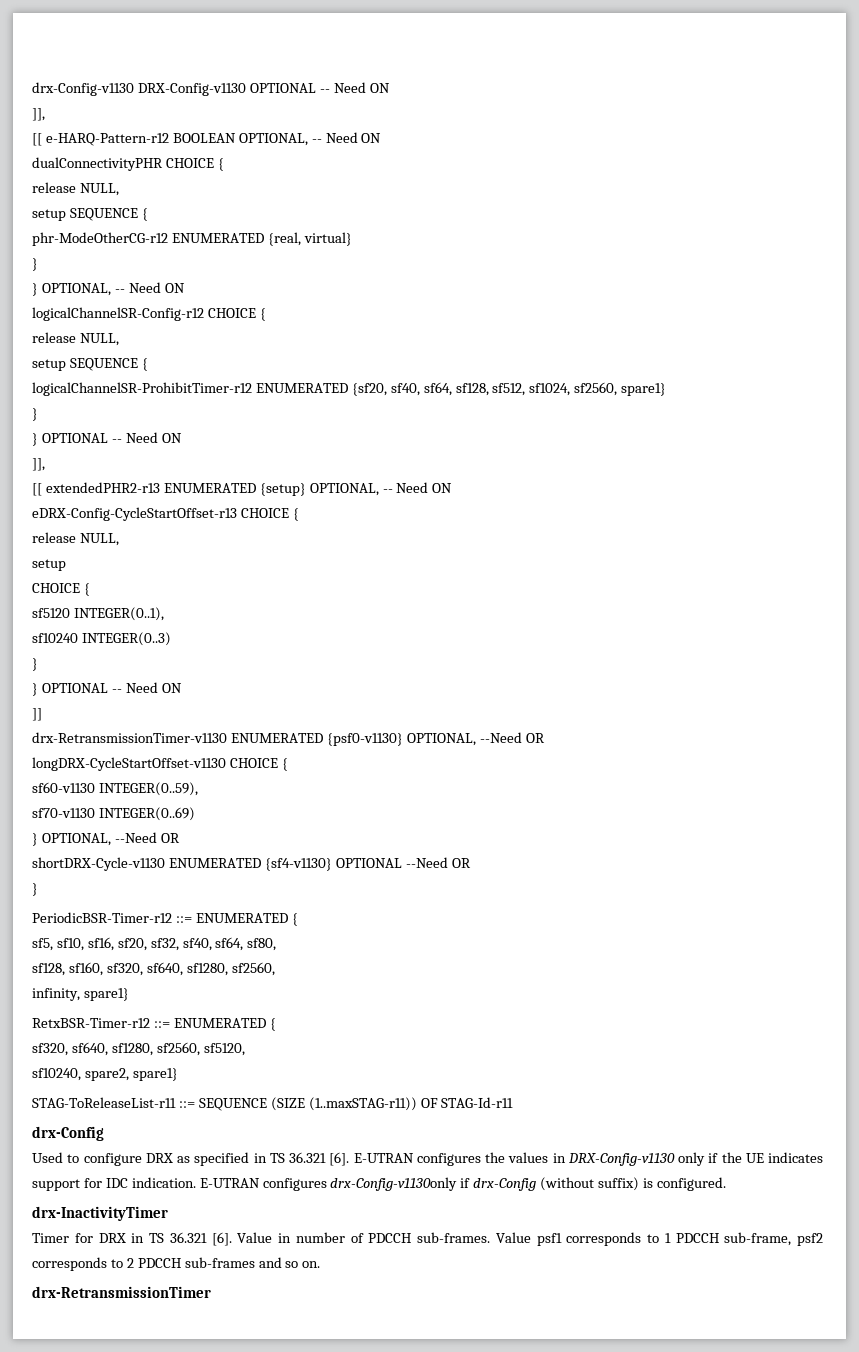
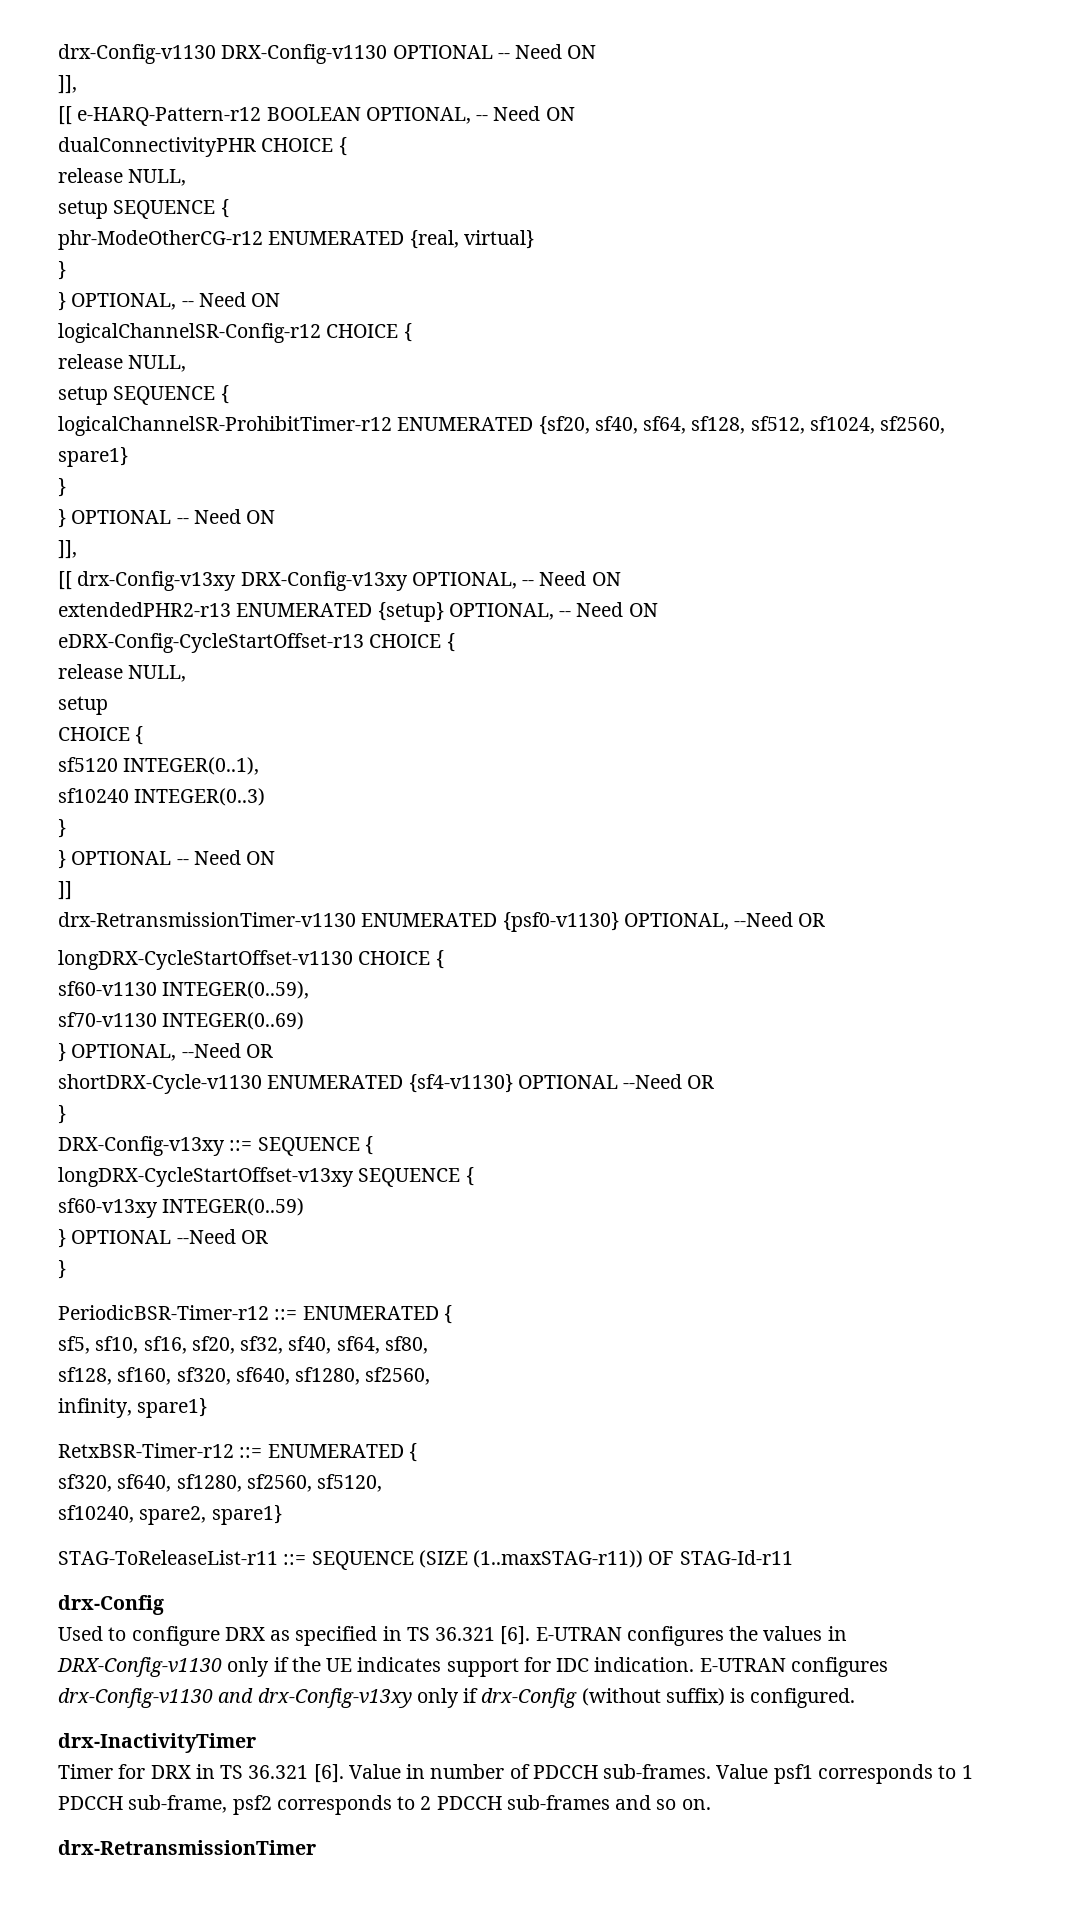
(42, 489) none -> [77,571,621,591] drx-Config-v13xy DRX-Config-v13xy OPTIONAL, -- Need ON //
(38, 889) none -> [58,1136,373,1156] [58,1167,474,1187] [58,1198,305,1218] [58,1229,268,1248] [58,1260,66,1279] // DRX-Config-v13xy ::= SEQUENCE { // longDRX-CycleStartOffset-v13xy SEQUENCE { // sf60-v13xy INTEGER(0..59) // } OPTIONAL --Need OR // }
[330,1177,458,1191] drx-Config-v1130only -> [58,1688,459,1708] drx-Config-v1130 and drx-Config-v13xy only

